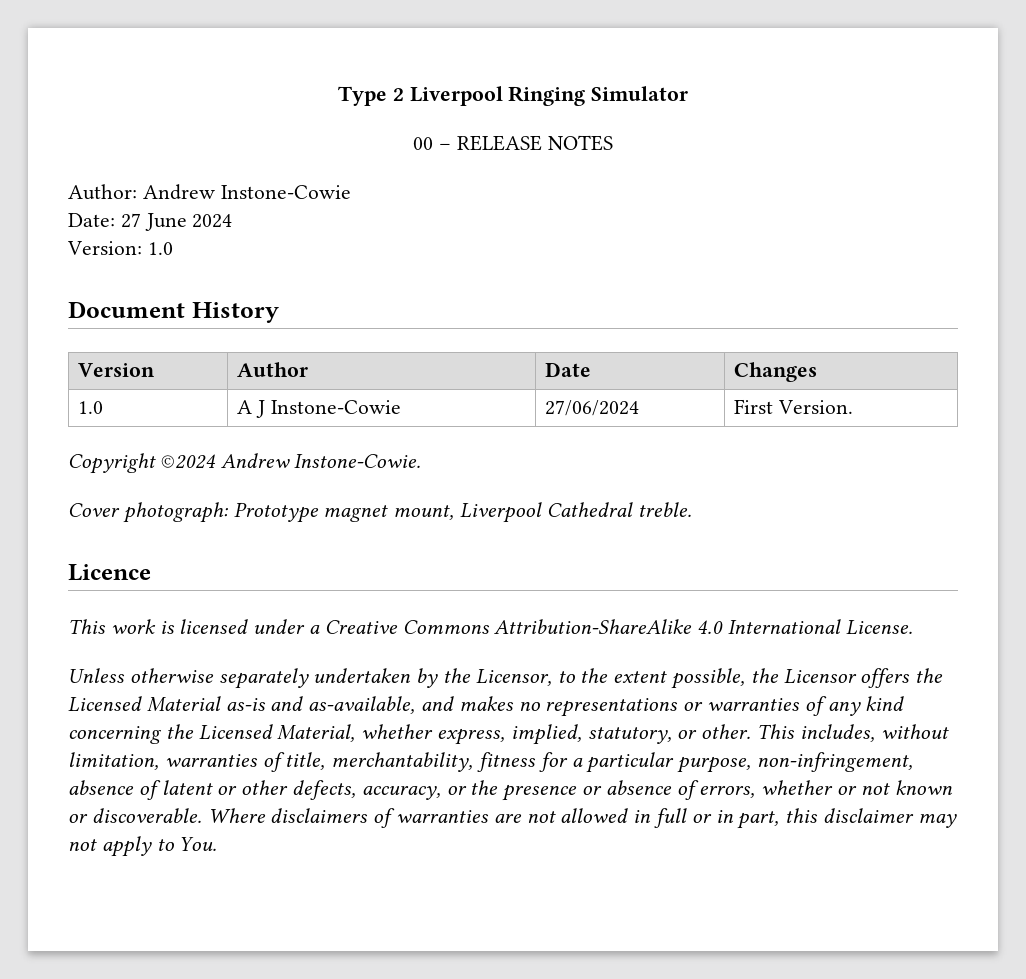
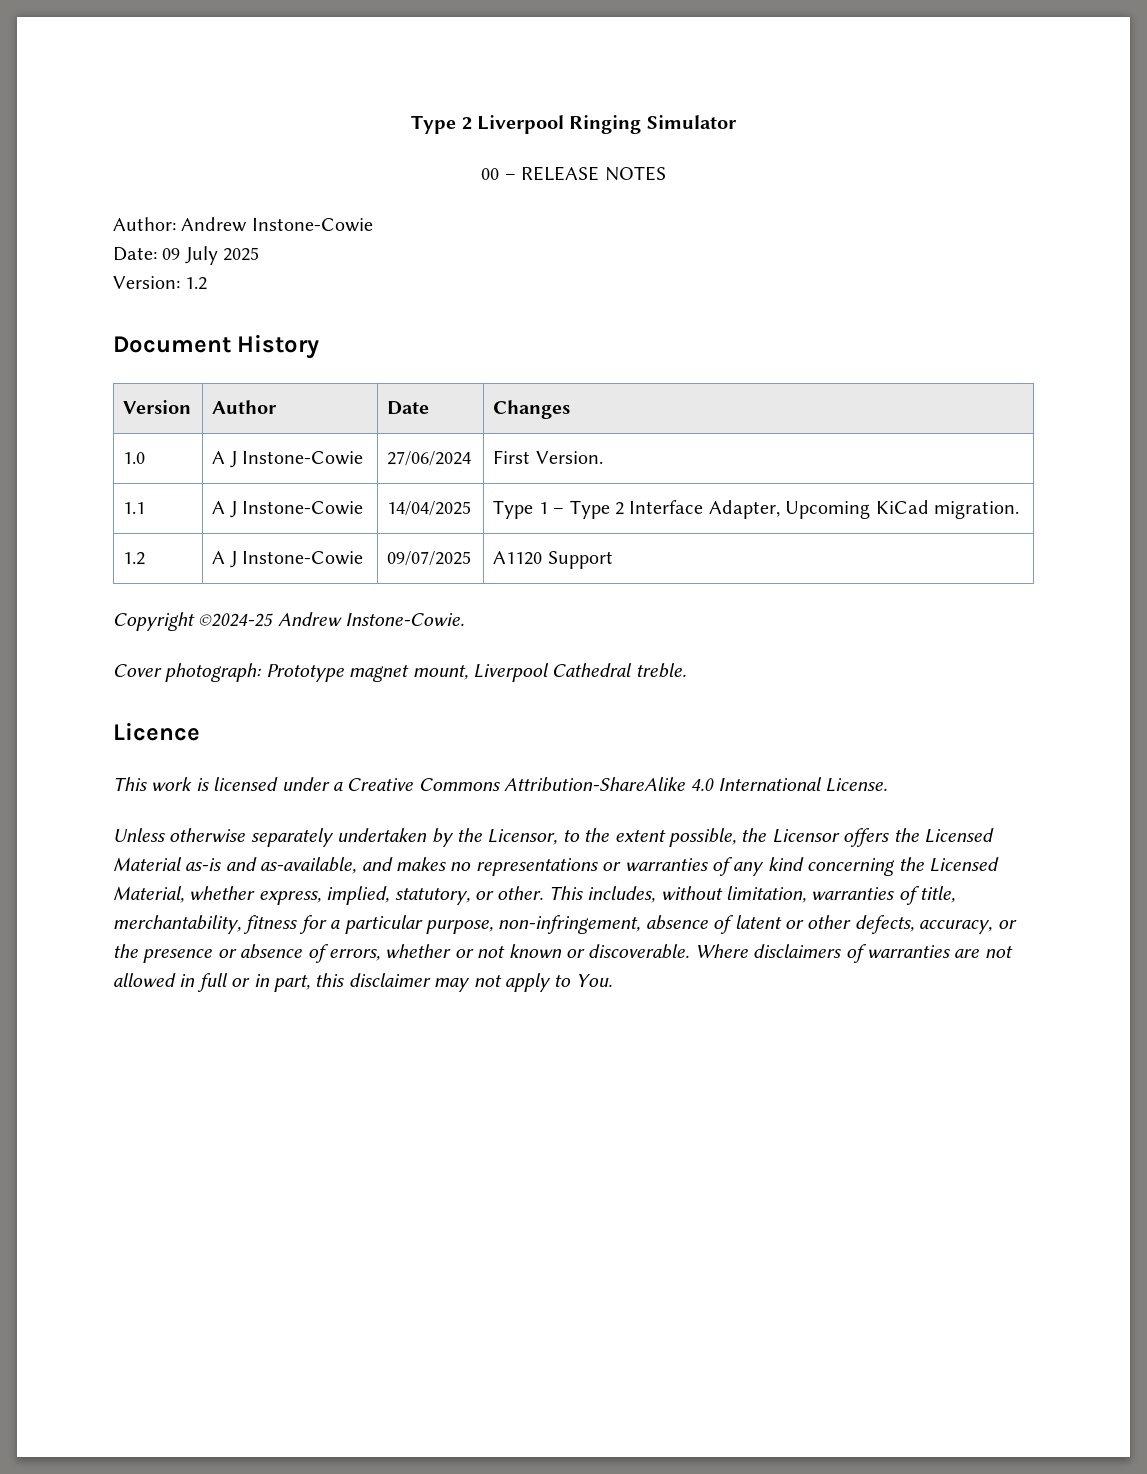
[120,213,233,231] 27 June 2024 -> [162,246,260,265] 09 July 2025
[147,242,173,255] 1.0 -> [185,277,208,290] 1.2
(854, 407) none -> [123,502,146,514] [212,501,364,518] [387,501,472,516] [493,500,1019,519] [123,552,146,565] [212,551,364,568] [387,551,472,566] [493,551,613,569] // 1.1 | A J Instone-Cowie | 14/04/2025 | Type 1 – Type 2 Interface Adapter, Upcoming KiCad migration. // 1.2 | A J Instone-Cowie | 09/07/2025 | A1120 Support
[160,454,216,469] ©2024 -> [198,613,274,627] ©2024-25

